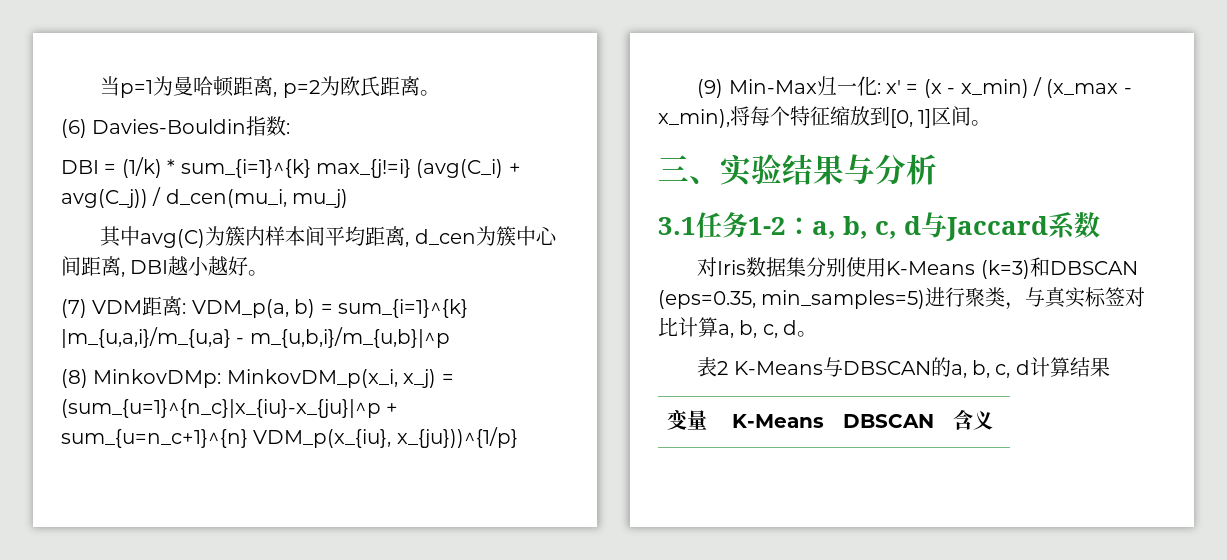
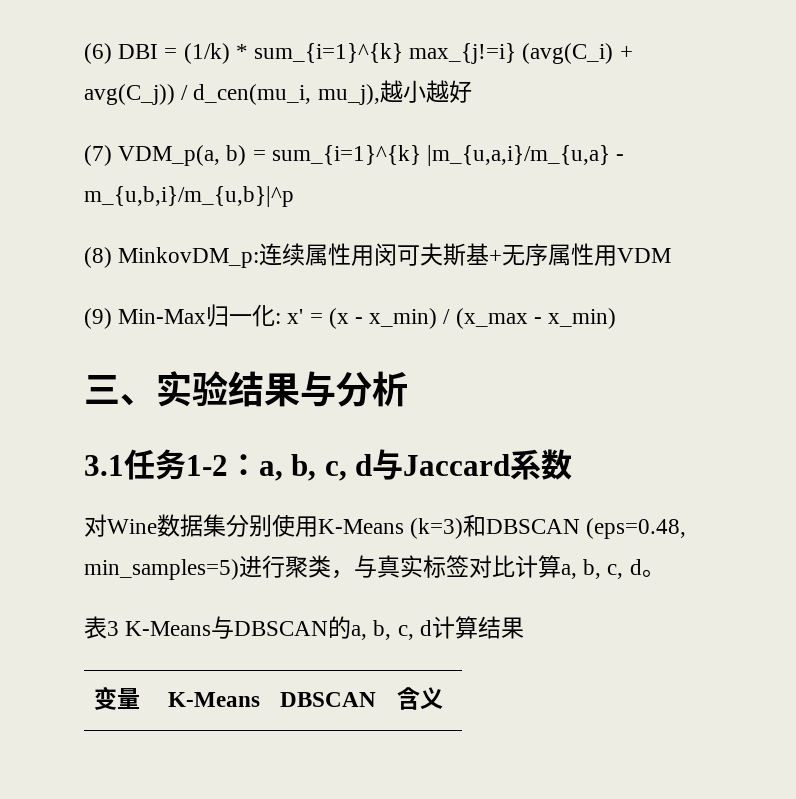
[100,76,440,98] [61,116,291,138] 当p=1为曼哈顿距离, p=2为欧氏距离。 // (6) Davies-Bouldin指数: // -> [84,43,112,64] (6)
[292,189,349,208] [100,226,558,248] [61,256,169,277] mu_j) // 其中avg(C)为簇内样本间平均距离, d_cen为簇中心间距离, DBI -> [317,84,380,105] mu_j),
[248,270,269,276] 。 -> (472, 91) none
[92,296,187,316] VDM距离: -> (112, 155) none
[93,369,454,388] [61,399,399,418] [61,427,518,448] MinkovDMp: MinkovDM_p(x_i, x_j) = (sum_{u=1}^{n_c}|x_{iu}-x_{ju}|^p + sum_{u=n_c+1}^{n} VDM_p(x_{iu}, x_{ju}))^{1/p} -> [118,243,672,268] MinkovDM_p:连续属性用闵可夫斯基+无序属性用VDM
[658,106,992,128] x_min),将每个特征缩放到[0, 1]区间。 -> [548,308,617,329] x_min)
[717,260,747,275] Iris -> [107,519,157,534] Wine
[658,290,756,309] (eps=0.35, -> [586,518,687,539] (eps=0.48,
[717,361,729,375] 2 -> [107,621,119,636] 3

